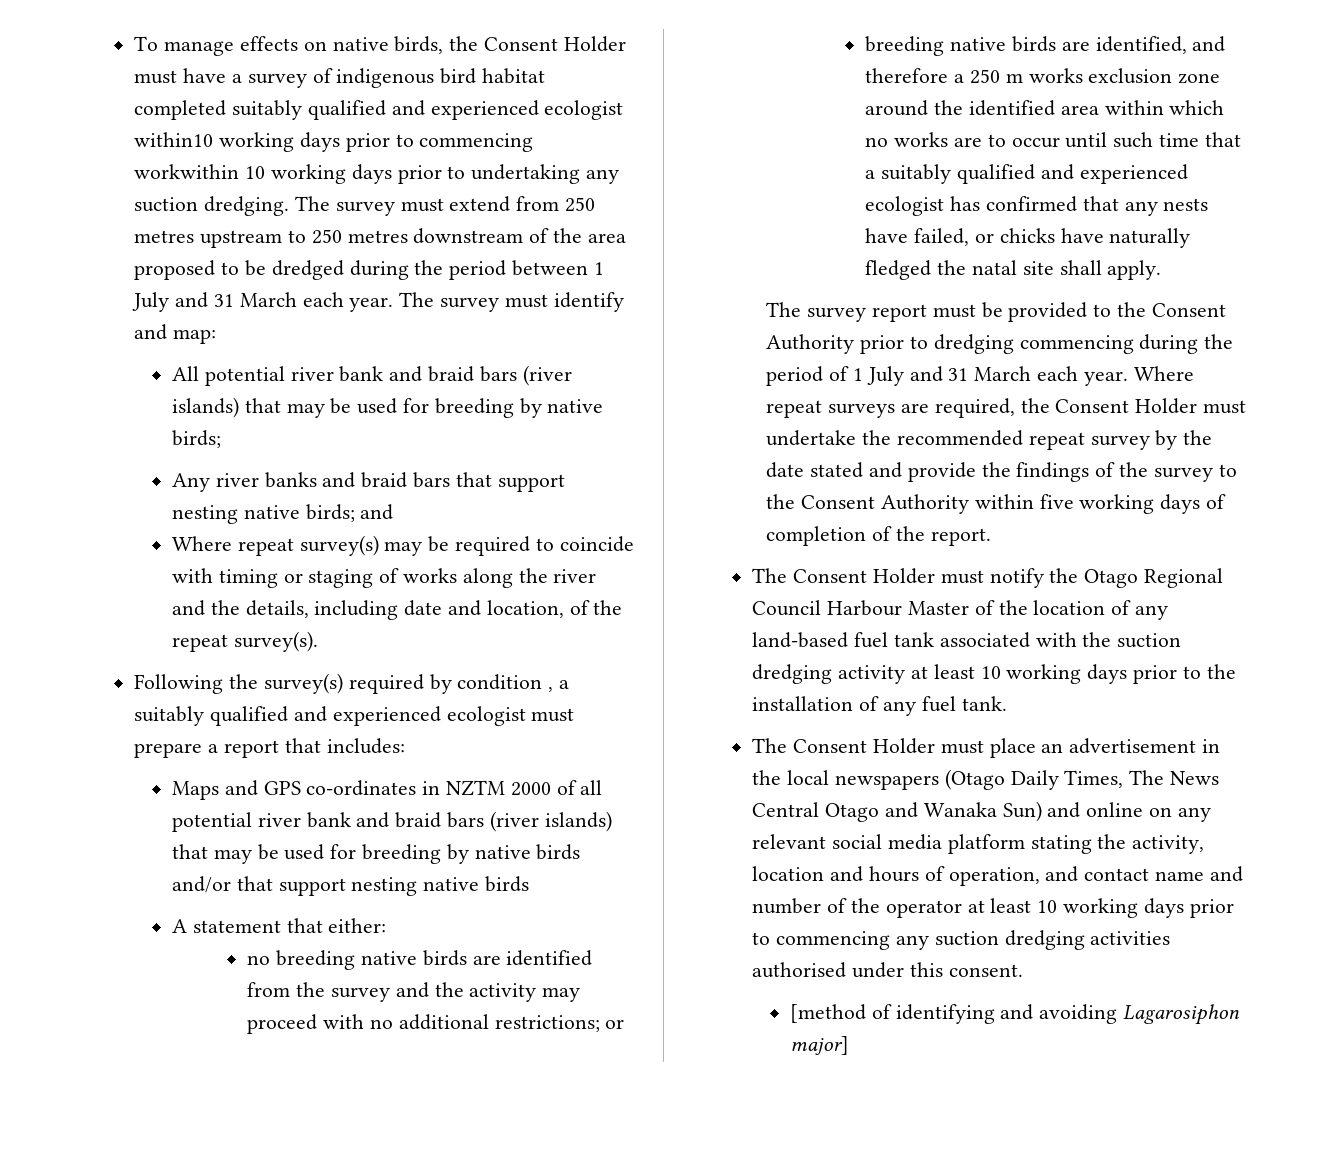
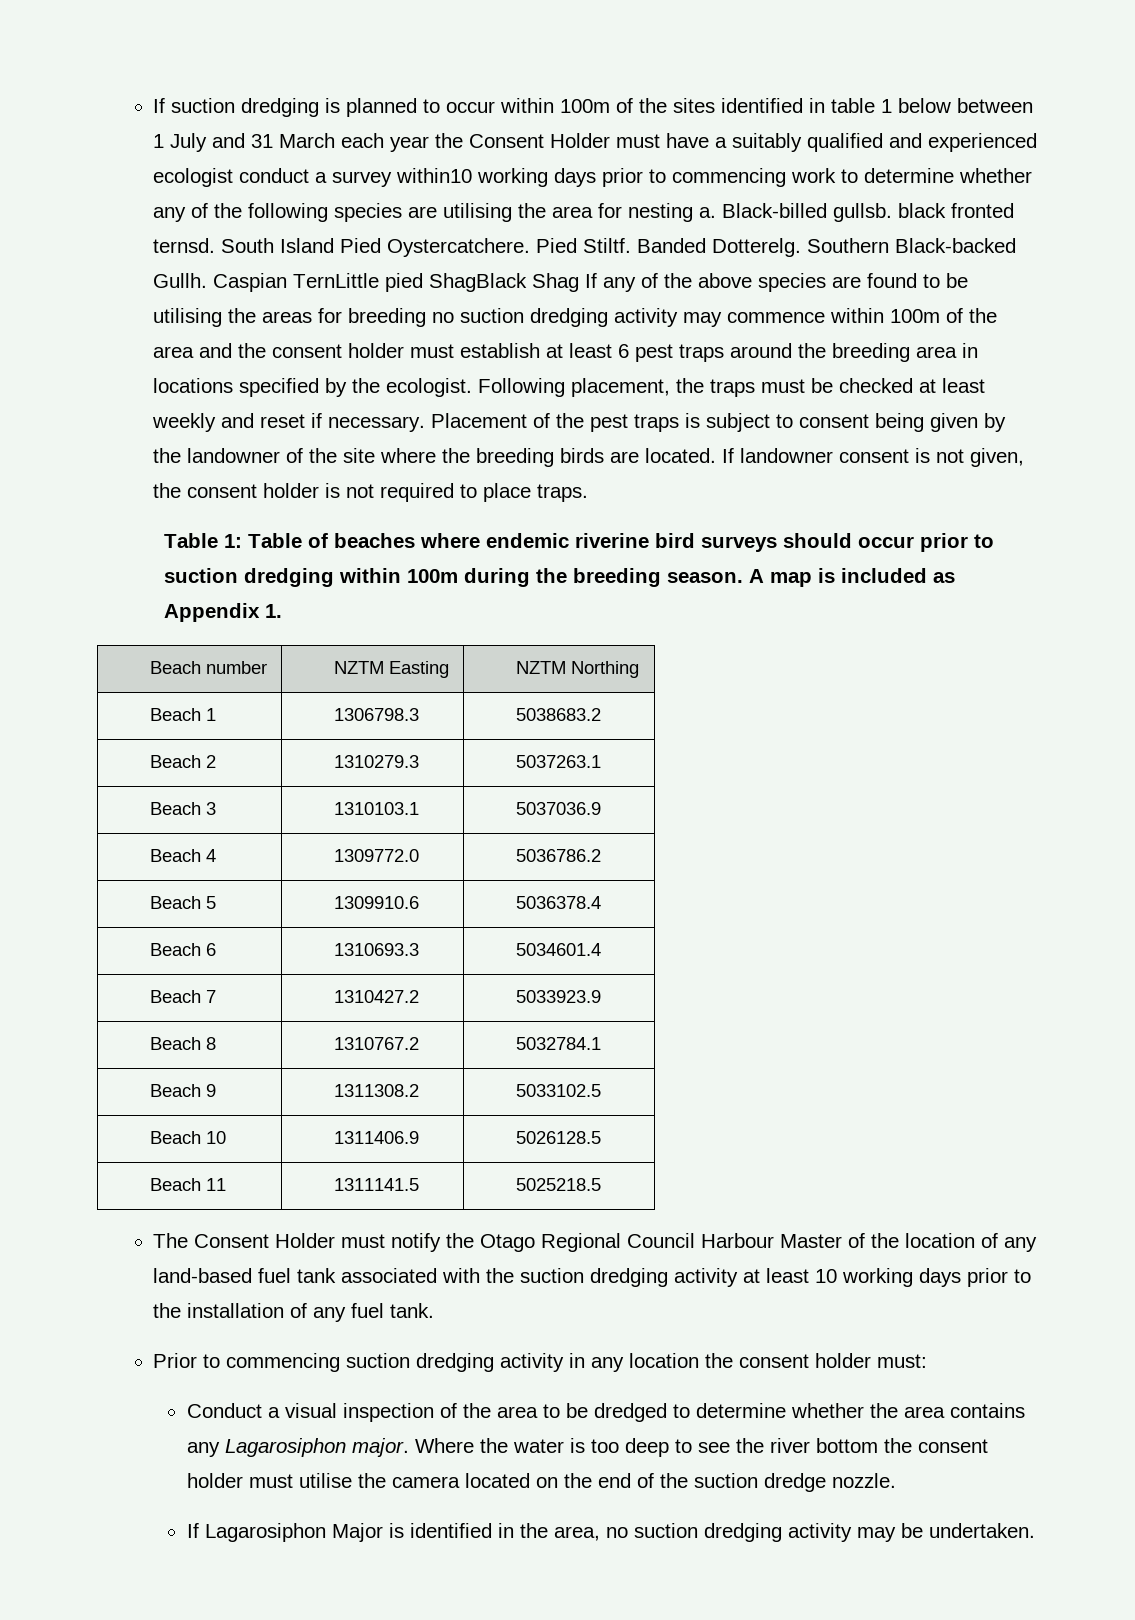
[134,36,626,56] [134,68,545,88] [134,100,624,120] [134,132,534,152] [134,164,619,184] [134,196,595,216] [134,228,626,248] [134,260,507,280] To manage effects on native birds, the Consent Holder must have a survey of indigenous bird habitat completed suitably qualified and experienced ecologist within10 working days prior to commencing workwithin 10 working days prior to undertaking any suction dredging. The survey must extend from 250 metres upstream to 250 metres downstream of the area proposed to be dredged during the period -> [153,98,952,117] If suction dredging is planned to occur within 100m of the sites identified in table 1 below
[349,292,624,312] [134,324,217,344] [172,365,572,386] [172,397,604,418] [172,430,222,448] [172,472,565,492] [172,504,394,524] [172,535,634,556] [172,568,597,588] [172,600,623,620] [172,631,318,652] [134,673,569,694] [134,706,575,726] [134,738,405,758] [172,780,603,800] [172,811,612,832] [172,844,581,864] [172,876,530,896] [172,918,387,933] [247,950,593,970] [247,982,581,1002] [247,1014,625,1034] [865,36,1226,56] [865,68,1221,84] [865,100,1225,116] [865,132,1241,148] [865,164,1188,184] [865,196,1209,216] [865,228,1191,248] [865,260,1162,280] [766,302,1226,322] [766,334,1234,354] [766,366,1194,386] [766,398,1246,418] [766,430,1213,450] [766,462,1237,482] [766,494,1226,514] [766,526,991,546] year. The survey must identify and map: // All potential river bank and braid bars (river islands) that may be used for breeding by native birds; // Any river banks and braid bars that support nesting native birds; and // Where repeat survey(s) may be required to coincide with timing or staging of works along the river and the details, including date and location, of the repeat survey(s). // Following the survey(s) required by condition , a suitably qualified and experienced ecologist must prepare a report that includes: // Maps and GPS co-ordinates in NZTM 2000 of all potential river bank and braid bars (river islands) that may be used for breeding by native birds and/or that support nesting native birds // A statement that either: // no breeding native birds are identified from the survey and the activity may proceed with no additional restrictions; or // breeding native birds are identified, and therefore a 250 m works exclusion zone around the identified area within which no works are to occur until such time that a suitably qualified and experienced ecologist has confirmed that any nests have failed, or chicks have naturally fledged the natal site shall apply. // The survey report must be provided to the Consent Authority prior to dredging commencing during the period of 1 July and 31 March each year. Where repeat surveys are required, the Consent Holder must undertake the recommended repeat survey by the date stated and provide the findings of the survey to the Consent Authority within five working days of completion of the report. -> [390,133,1038,152] [153,168,1033,187] [153,203,1015,222] [153,238,1017,257] [153,273,969,292] [153,308,998,327] [153,343,979,362] [153,378,986,397] [152,413,1007,432] [153,448,1025,467] [153,483,589,502] [164,533,995,552] [164,568,956,587] [164,603,283,622] [149,661,267,674] [333,661,449,678] [515,661,639,678] [149,708,216,721] [333,708,419,721] [515,708,601,721] [149,755,216,768] [333,755,419,768] [515,755,601,768] [149,802,216,815] [333,802,419,815] [515,802,601,815] [149,849,216,862] [333,849,419,862] [515,849,601,862] [149,896,216,909] [333,896,419,909] [515,896,601,909] [149,943,216,956] [333,943,419,956] [515,943,601,956] [149,990,216,1003] [333,990,419,1003] [515,990,601,1003] [149,1037,216,1050] [333,1037,419,1050] [515,1037,601,1050] [149,1084,216,1097] [333,1084,419,1097] [515,1084,601,1097] [149,1131,226,1144] [333,1131,419,1144] [515,1131,601,1144] [149,1178,226,1191] [333,1178,419,1191] [515,1178,601,1191] year the Consent Holder must have a suitably qualified and experienced ecologist conduct a survey within10 working days prior to commencing work to determine whether any of the following species are utilising the area for nesting a. Black-billed gullsb. black fronted ternsd. South Island Pied Oystercatchere. Pied Stiltf. Banded Dotterelg. Southern Black-backed Gullh. Caspian TernLittle pied ShagBlack Shag If any of the above species are found to be utilising the areas for breeding no suction dredging activity may commence within 100m of the area and the consent holder must establish at least 6 pest traps around the breeding area in locations specified by the ecologist. Following placement, the traps must be checked at least weekly and reset if necessary. Placement of the pest traps is subject to consent being given by the landowner of the site where the breeding birds are located. If landowner consent is not given, the consent holder is not required to place traps. // Table 1: Table of beaches where endemic riverine bird surveys should occur prior to suction dredging within 100m during the breeding season. A map is included as Appendix 1. // Beach number | NZTM Easting | NZTM Northing // Beach 1 | 1306798.3 | 5038683.2 // Beach 2 | 1310279.3 | 5037263.1 // Beach 3 | 1310103.1 | 5037036.9 // Beach 4 | 1309772.0 | 5036786.2 // Beach 5 | 1309910.6 | 5036378.4 // Beach 6 | 1310693.3 | 5034601.4 // Beach 7 | 1310427.2 | 5033923.9 // Beach 8 | 1310767.2 | 5032784.1 // Beach 9 | 1311308.2 | 5033102.5 // Beach 10 | 1311406.9 | 5026128.5 // Beach 11 | 1311141.5 | 5025218.5
[752,738,1220,758] [752,769,1219,790] [752,801,1211,822] [752,834,1205,854] [752,866,1243,886] [752,898,1234,918] [752,930,1171,950] [752,962,1023,978] [790,1004,1241,1025] [790,1036,850,1055] The Consent Holder must place an advertisement in the local newspapers (Otago Daily Times, The News Central Otago and Wanaka Sun) and online on any relevant social media platform stating the activity, location and hours of operation, and contact name and number of the operator at least 10 working days prior to commencing any suction dredging activities authorised under this consent. // [method of identifying and avoiding Lagarosiphon major] -> [153,1353,928,1372] [186,1403,1025,1422] [186,1438,988,1457] [186,1473,896,1492] [186,1523,1035,1542] Prior to commencing suction dredging activity in any location the consent holder must: // Conduct a visual inspection of the area to be dredged to determine whether the area contains any Lagarosiphon major. Where the water is too deep to see the river bottom the consent holder must utilise the camera located on the end of the suction dredge nozzle. // If Lagarosiphon Major is identified in the area, no suction dredging activity may be undertaken.

